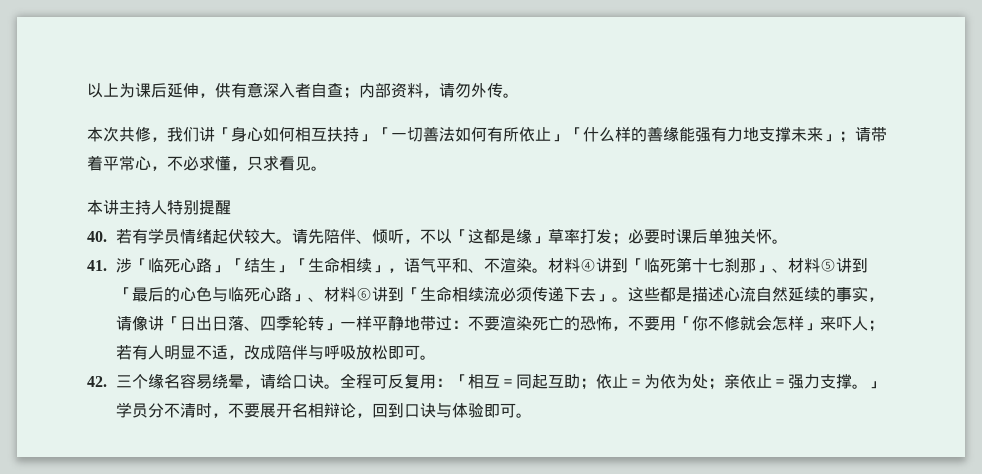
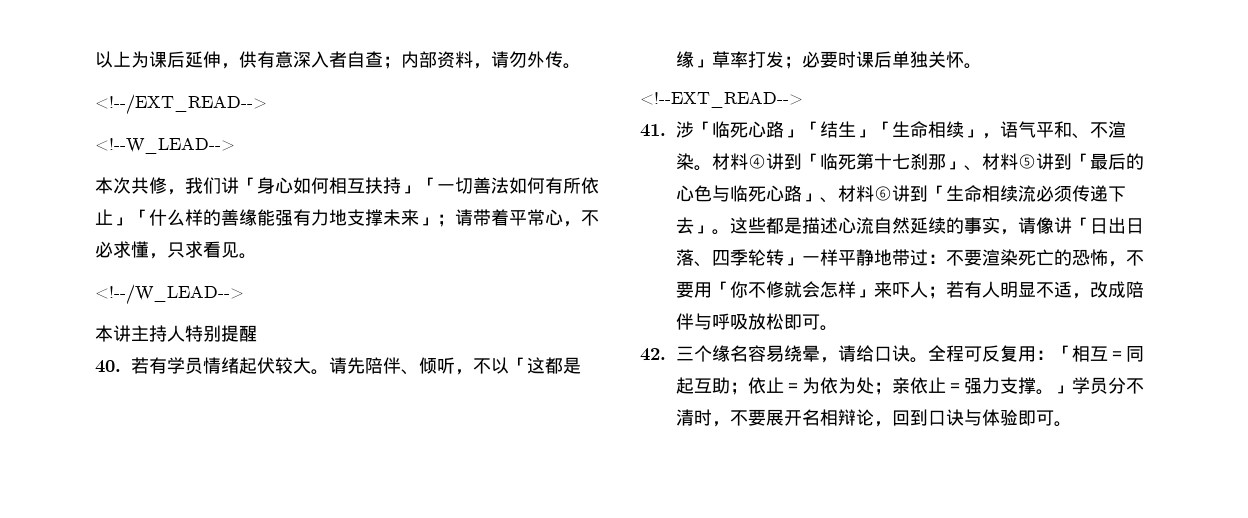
(519, 95) none -> [95,94,267,115] [95,138,235,154] // <!--/EXT_READ--> // <!--W_LEAD-->
(327, 168) none -> [95,284,244,305] // <!--/W_LEAD-->
(788, 241) none -> [640,92,803,108] // <!--EXT_READ-->

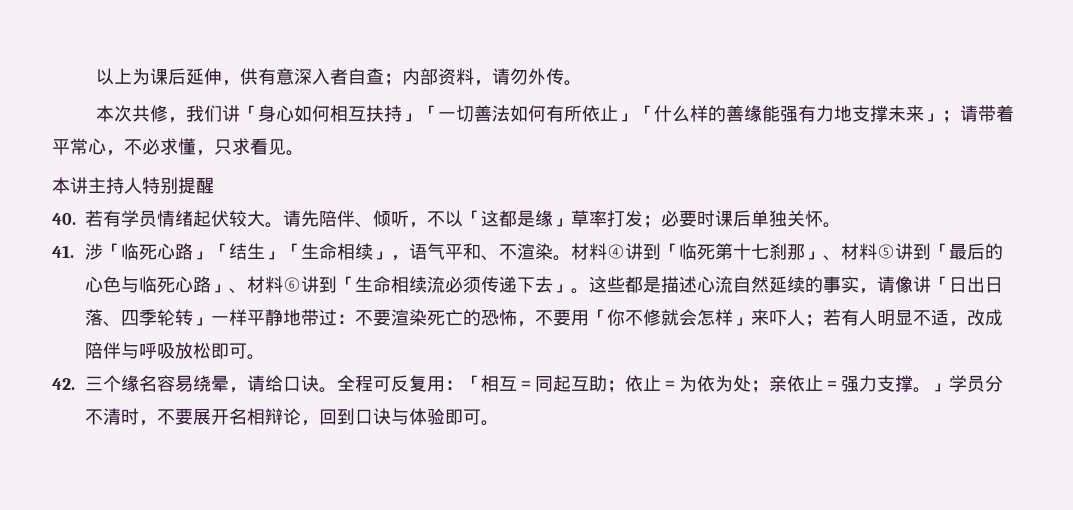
[95,94,267,115] [95,138,235,154] // <!--/EXT_READ--> // <!--W_LEAD--> -> (582, 83) none
[95,284,244,305] // <!--/W_LEAD--> -> (304, 153) none
[640,92,803,108] // <!--EXT_READ--> -> (842, 225) none

